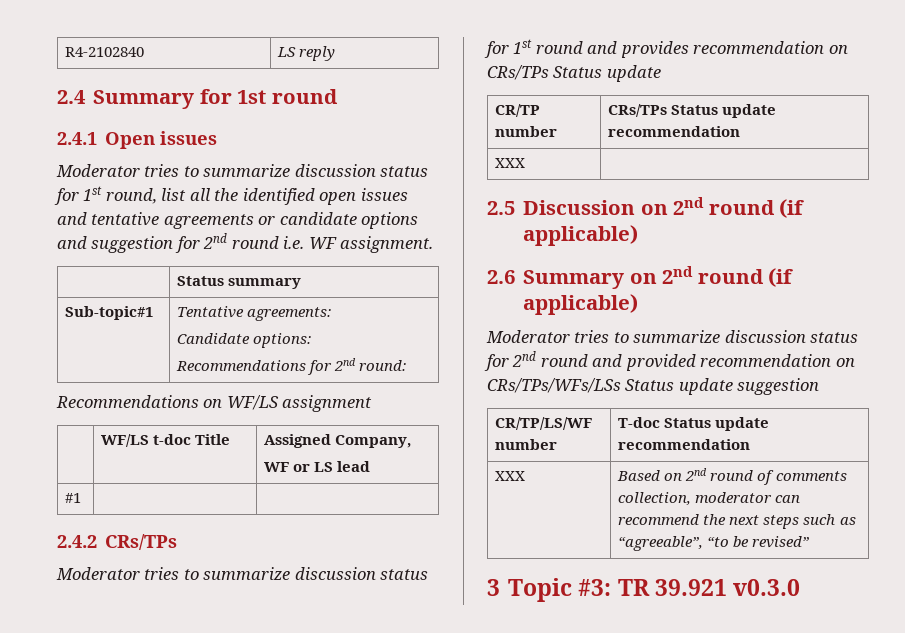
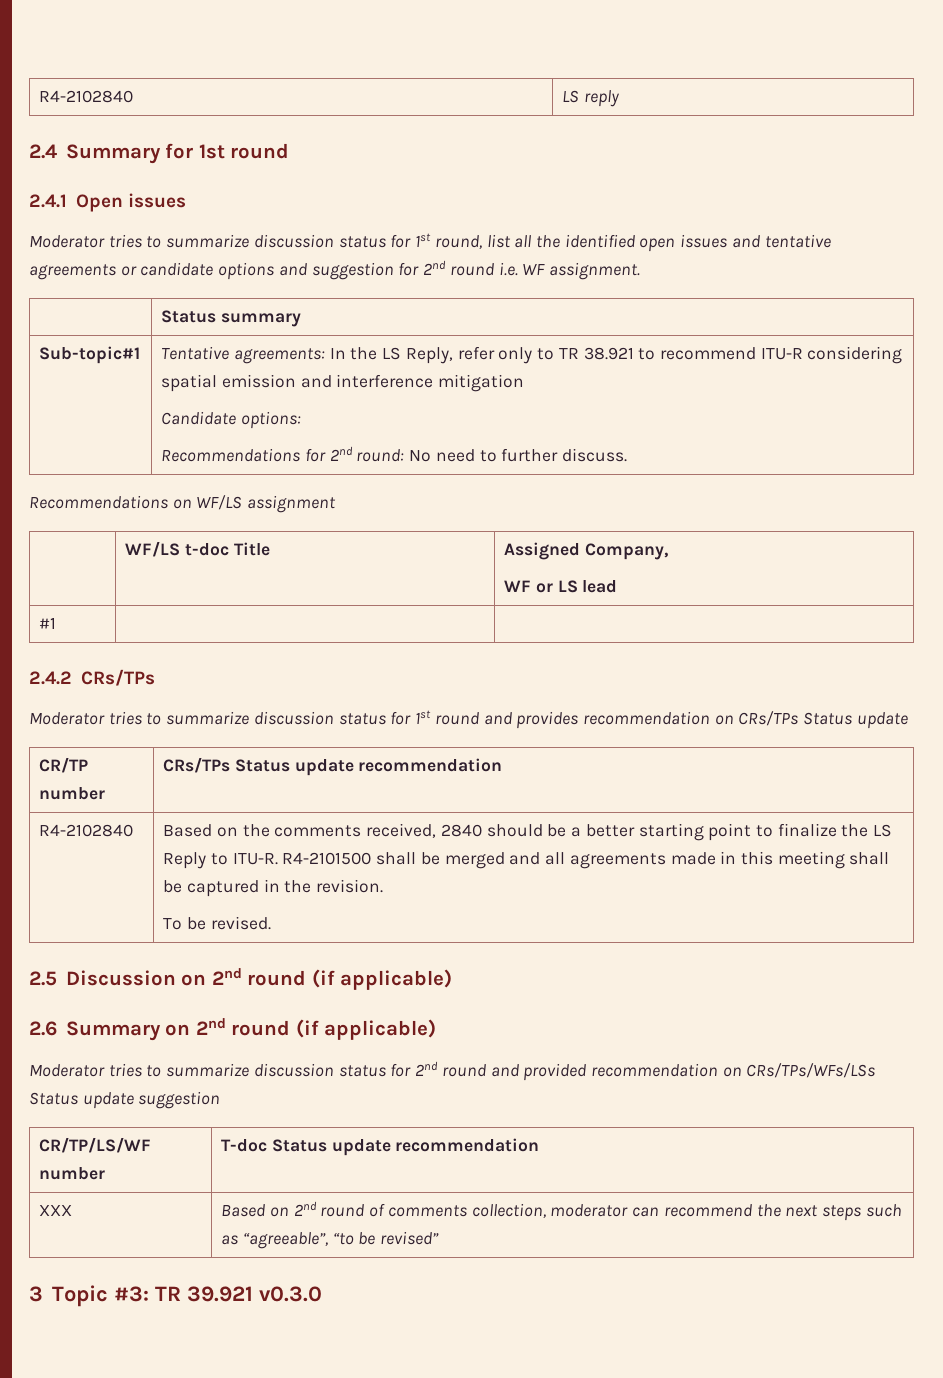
(332, 314) none -> [329,346,903,364] [161,374,525,392] In the LS Reply, refer only to TR 38.921 to recommend ITU-R considering spatial emission and interference mitigation
(407, 365) none -> [409,448,628,462] No need to further discuss.
[495,158,526,168] XXX | -> [39,824,134,837] [163,823,893,841] [163,851,890,869] [163,879,384,897] [163,916,271,930] R4-2102840 | Based on the comments received, 2840 should be a better starting point to finalize the LS Reply to ITU-R. R4-2101500 shall be merged and all agreements made in this meeting shall be captured in the revision. // To be revised.

